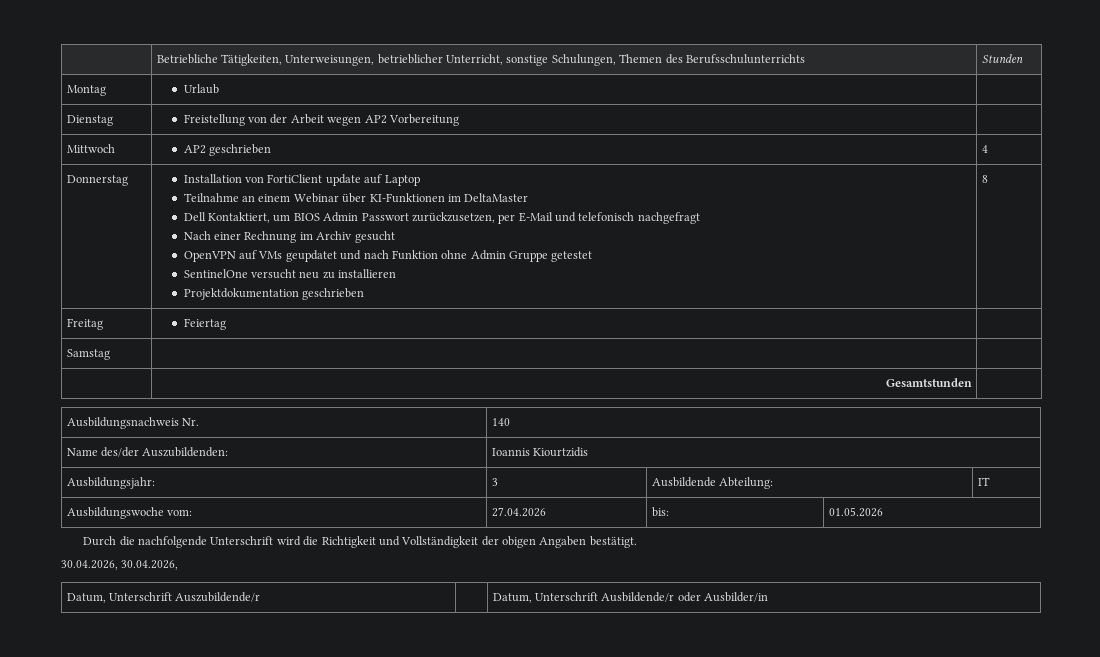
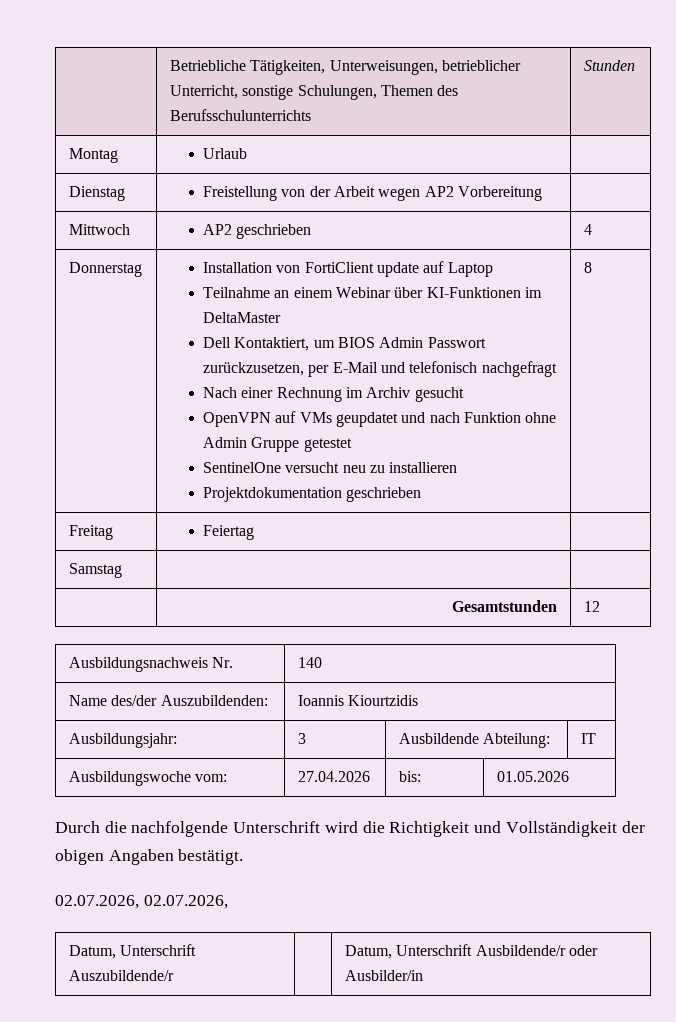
(972, 382) none -> [583,601,600,612] 12
[61,560,179,570] 30.04.2026, 30.04.2026, -> [55,895,228,909] 02.07.2026, 02.07.2026,

